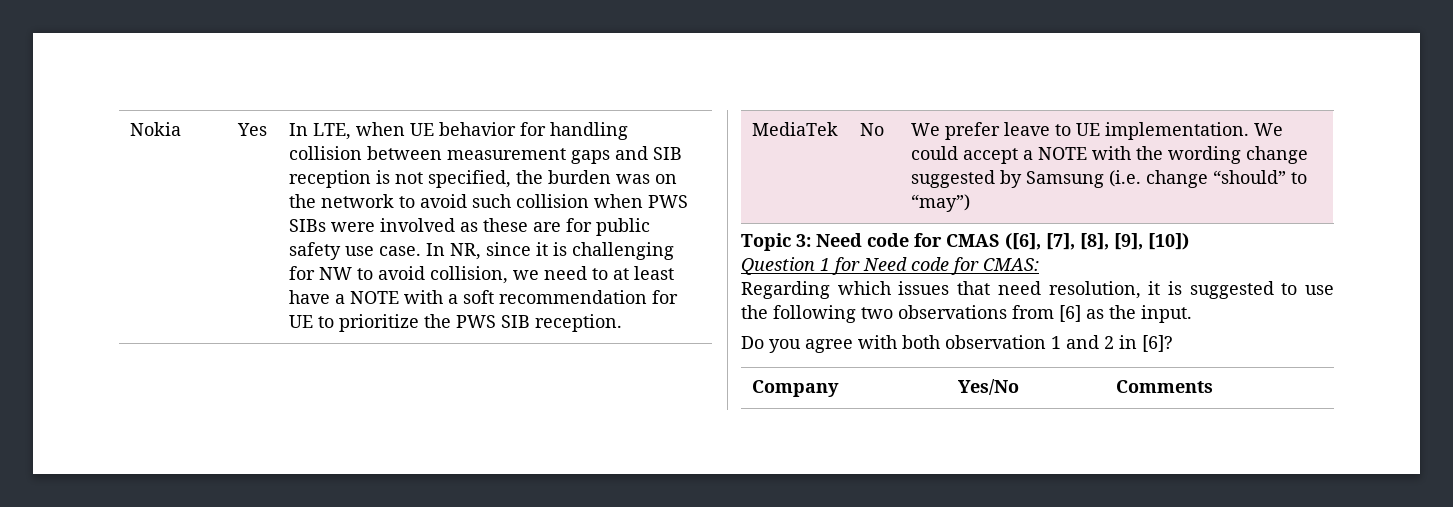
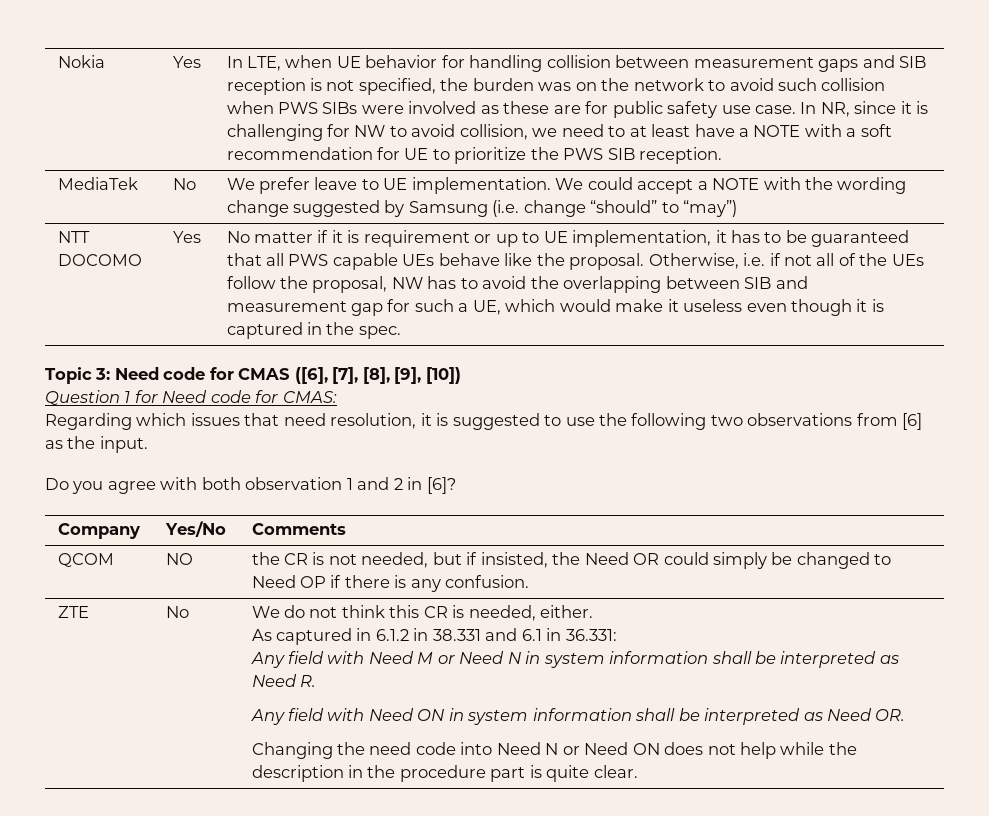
(970, 203) none -> [57,231,90,243] [57,254,142,266] [172,231,201,243] [226,230,910,247] [226,253,924,270] [226,276,808,293] [226,299,884,316] [226,322,401,339] // NTT DOCOMO | Yes | No matter if it is requirement or up to UE implementation, it has to be guaranteed that all PWS capable UEs behave like the proposal. Otherwise, i.e. if not all of the UEs follow the proposal, NW has to avoid the overlapping between SIB and measurement gap for such a UE, which would make it useless even though it is captured in the spec.
(1213, 386) none -> [57,553,114,567] [165,553,193,565] [251,552,892,569] [251,575,530,592] [57,606,89,618] [165,606,189,618] [251,605,594,621] [251,628,617,645] [250,651,899,668] [251,674,317,687] [250,708,906,725] [251,742,857,759] [251,765,638,782] // QCOM | NO | the CR is not needed, but if insisted, the Need OR could simply be changed to Need OP if there is any confusion. // ZTE | No | We do not think this CR is needed, either. // As captured in 6.1.2 in 38.331 and 6.1 in 36.331: // Any field with Need M or Need N in system information shall be interpreted as Need R. // Any field with Need ON in system information shall be interpreted as Need OR. // Changing the need code into Need N or Need ON does not help while the description in the procedure part is quite clear.

